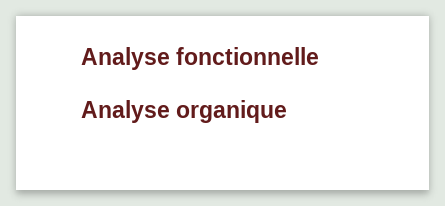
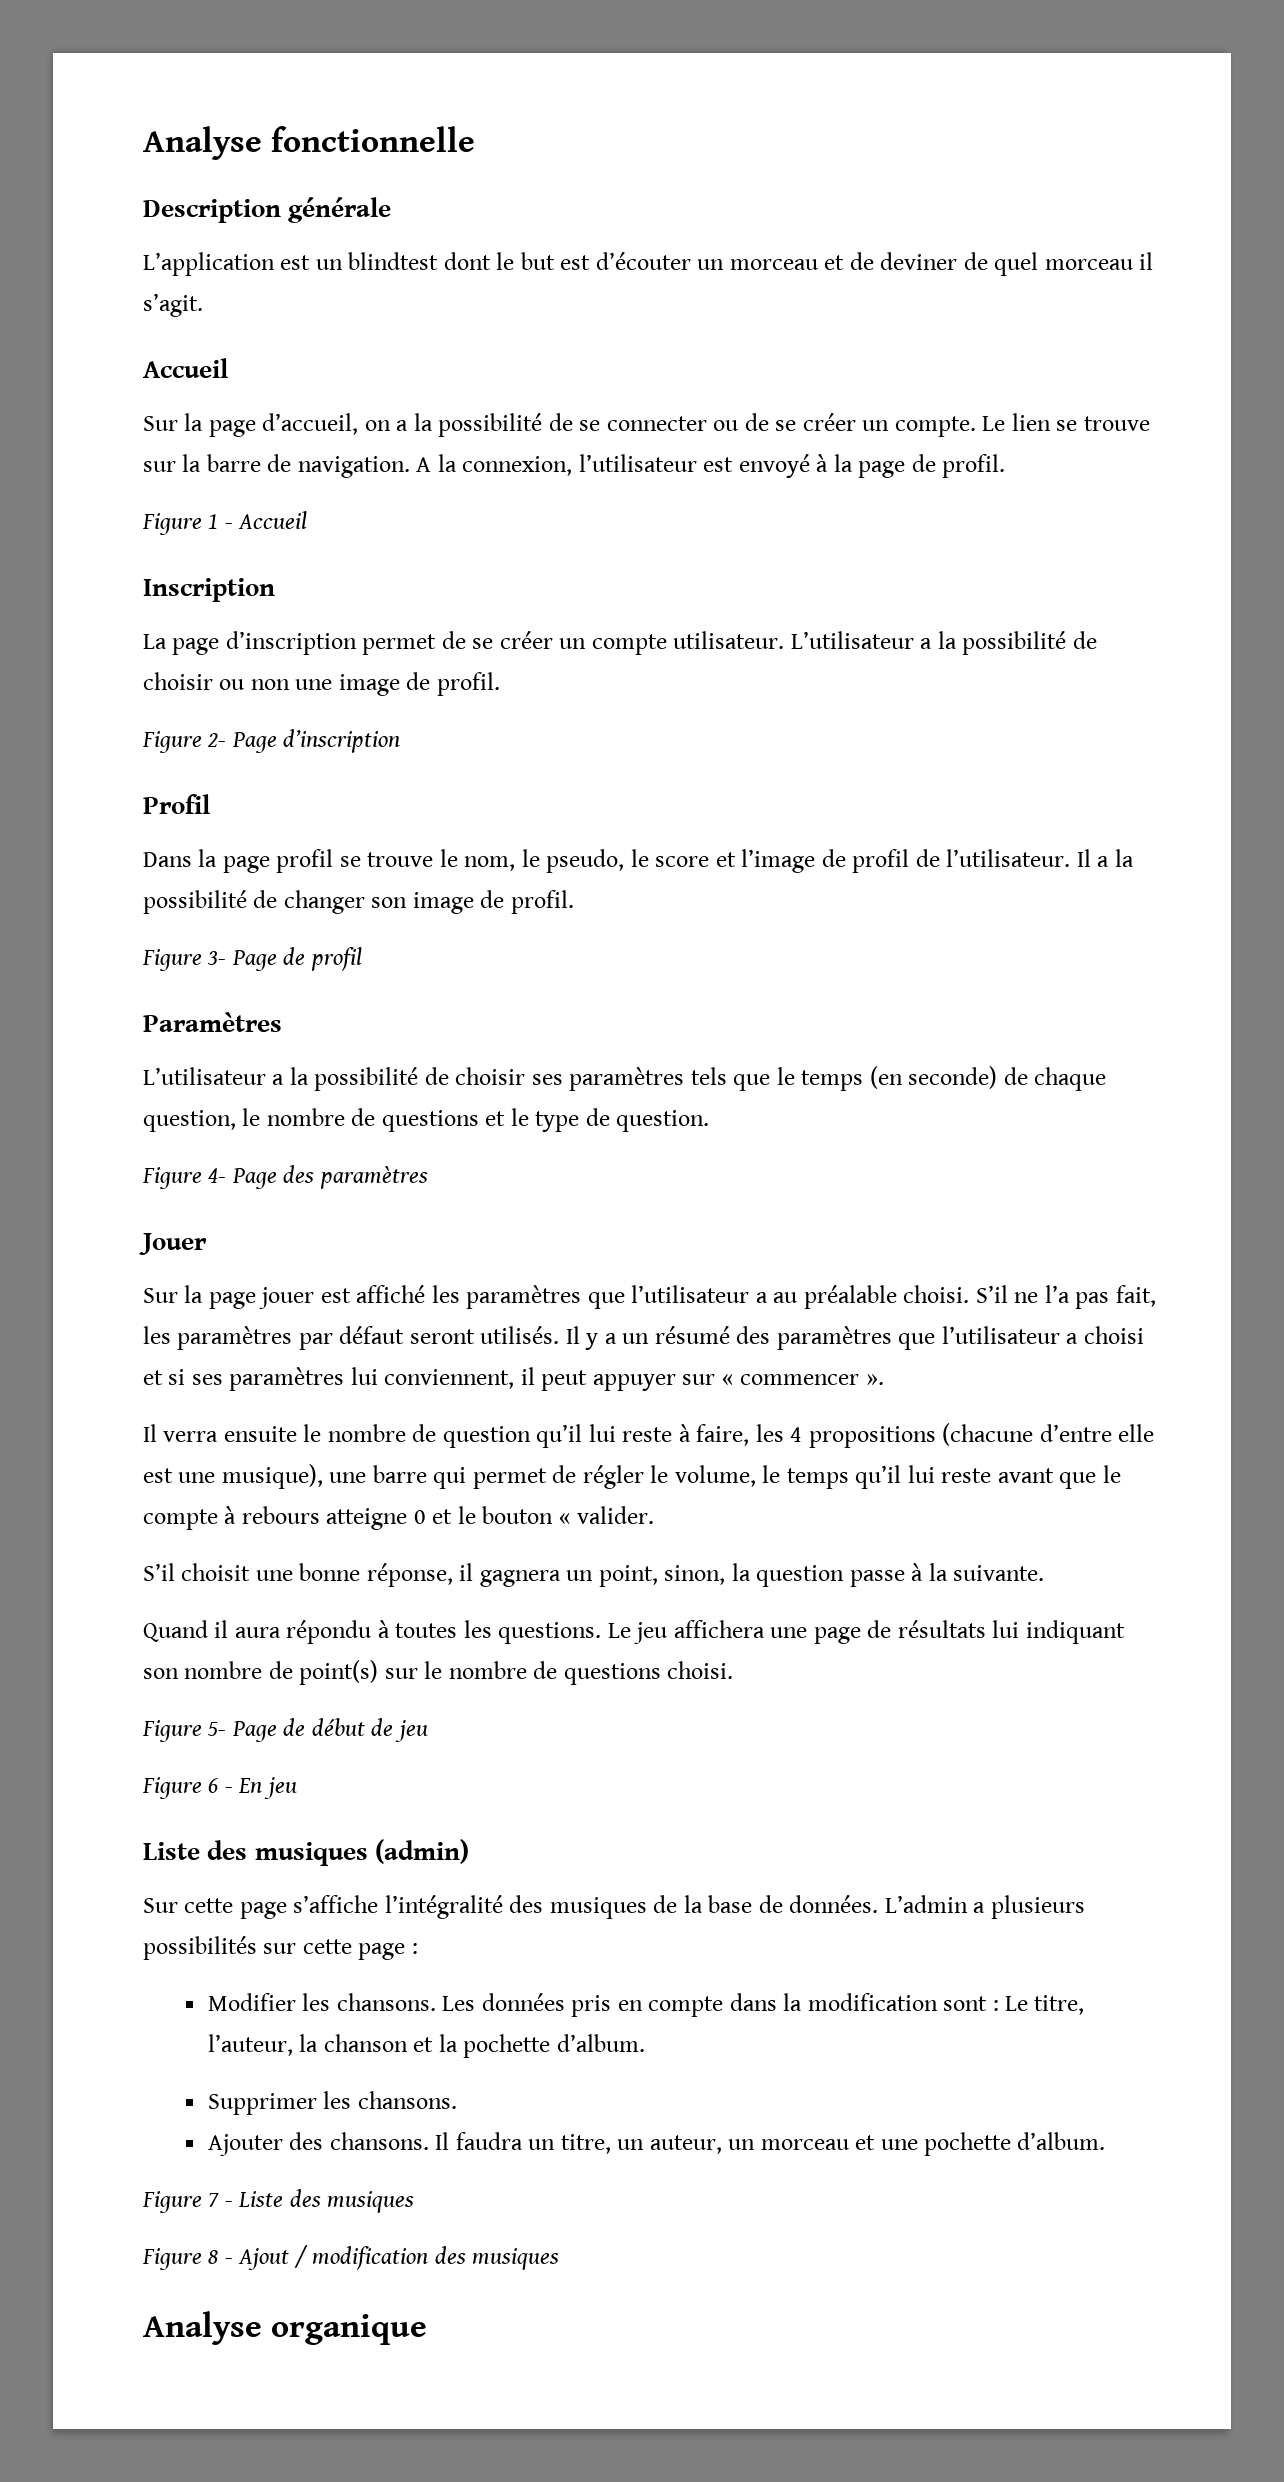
(320, 56) none -> [143,197,392,223] [143,252,1154,276] [143,293,203,317] [143,358,228,378] [143,413,1150,437] [143,454,1006,478] [142,511,308,535] [143,578,275,602] [143,631,1097,655] [143,672,500,696] [142,729,401,753] [143,794,210,814] [143,849,1134,873] [143,890,574,914] [142,947,362,971] [143,1012,282,1032] [143,1066,1107,1091] [143,1108,710,1132] [142,1165,428,1189] [139,1233,207,1255] [143,1285,1156,1309] [143,1326,1144,1350] [143,1367,884,1391] [143,1423,1155,1448] [143,1464,1121,1489] [143,1506,655,1530] [143,1563,1045,1587] [143,1620,1125,1644] [143,1660,734,1685] [142,1718,428,1742] [142,1777,297,1799] [143,1839,469,1866] [143,1895,1085,1919] [143,1936,418,1960] [207,1993,1085,2017] [207,2034,645,2058] [207,2091,457,2115] [207,2132,1106,2156] [142,2189,415,2213] [142,2245,560,2270] // Description générale // L’application est un blindtest dont le but est d’écouter un morceau et de deviner de quel morceau il s’agit. // Accueil // Sur la page d’accueil, on a la possibilité de se connecter ou de se créer un compte. Le lien se trouve sur la barre de navigation. A la connexion, l’utilisateur est envoyé à la page de profil. // Figure 1 - Accueil // Inscription // La page d’inscription permet de se créer un compte utilisateur. L’utilisateur a la possibilité de choisir ou non une image de profil. // Figure 2- Page d’inscription // Profil // Dans la page profil se trouve le nom, le pseudo, le score et l’image de profil de l’utilisateur. Il a la possibilité de changer son image de profil. // Figure 3- Page de profil // Paramètres // L’utilisateur a la possibilité de choisir ses paramètres tels que le temps (en seconde) de chaque question, le nombre de questions et le type de question. // Figure 4- Page des paramètres // Jouer // Sur la page jouer est affiché les paramètres que l’utilisateur a au préalable choisi. S’il ne l’a pas fait, les paramètres par défaut seront utilisés. Il y a un résumé des paramètres que l’utilisateur a choisi et si ses paramètres lui conviennent, il peut appuyer sur « commencer ». // Il verra ensuite le nombre de question qu’il lui reste à faire, les 4 propositions (chacune d’entre elle est une musique), une barre qui permet de régler le volume, le temps qu’il lui reste avant que le compte à rebours atteigne 0 et le bouton « valider. // S’il choisit une bonne réponse, il gagnera un point, sinon, la question passe à la suivante. // Quand il aura répondu à toutes les questions. Le jeu affichera une page de résultats lui indiquant son nombre de point(s) sur le nombre de questions choisi. // Figure 5- Page de début de jeu // Figure 6 - En jeu // Liste des musiques (admin) // Sur cette page s’affiche l’intégralité des musiques de la base de données. L’admin a plusieurs possibilités sur cette page : // Modifier les chansons. Les données pris en compte dans la modification sont : Le titre, l’auteur, la chanson et la pochette d’album. // Supprimer les chansons. // Ajouter des chansons. Il faudra un titre, un auteur, un morceau et une pochette d’album. // Figure 7 - Liste des musiques // Figure 8 - Ajout / modification des musiques

